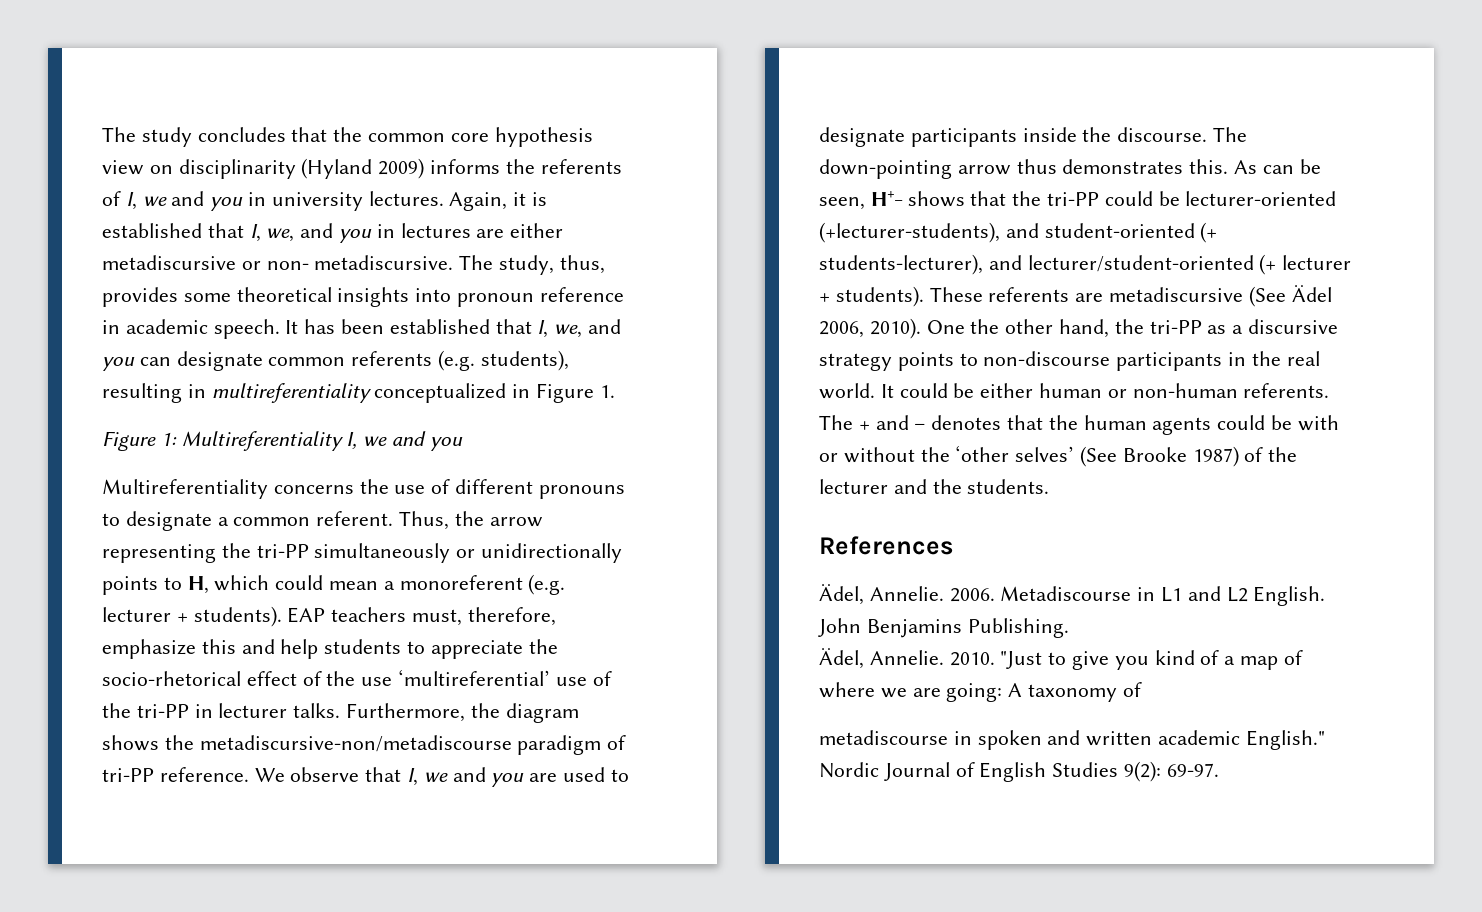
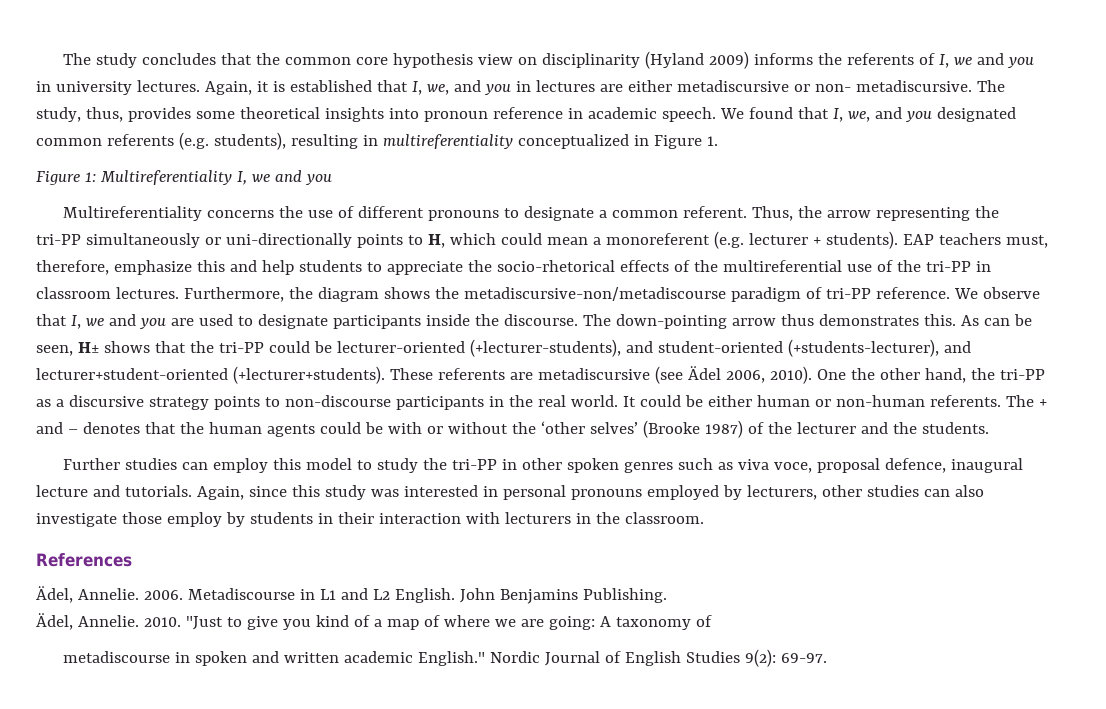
[285,319,622,338] [102,351,263,371] It has been established that I, we, and you can designate -> [719,107,1016,122] We found that I, we, and you designated
[481,543,623,563] unidirectionally -> [225,233,352,248] uni-directionally
[246,669,551,686] effect of the use ‘multireferential’ -> [619,260,842,272] effects of the multireferential
[218,703,341,718] lecturer talks. -> [36,287,179,299] classroom lectures.
[870,191,903,206] H+_ -> [77,342,99,353] H±
[1200,222,1218,243] [819,254,1352,275] [819,286,924,307] (+ students-lecturer), and lecturer/student-oriented (+ lecturer + students). -> [787,339,971,357] [36,366,385,384] (+students-lecturer), and lecturer+student-oriented (+lecturer+students).
[1248,286,1286,307] (See -> [654,366,683,384] (see
[1080,446,1187,467] (See Brooke -> [642,420,700,438] (Brooke
(1050, 486) none -> [63,458,1024,473] [36,485,984,500] [36,512,704,527] // Further studies can employ this model to study the tri-PP in other spoken genres such as viva voce, proposal defence, inaugural lecture and tutorials. Again, since this study was interested in personal pronouns employed by lecturers, other studies can also investigate those employ by students in their interaction with lecturers in the classroom.

